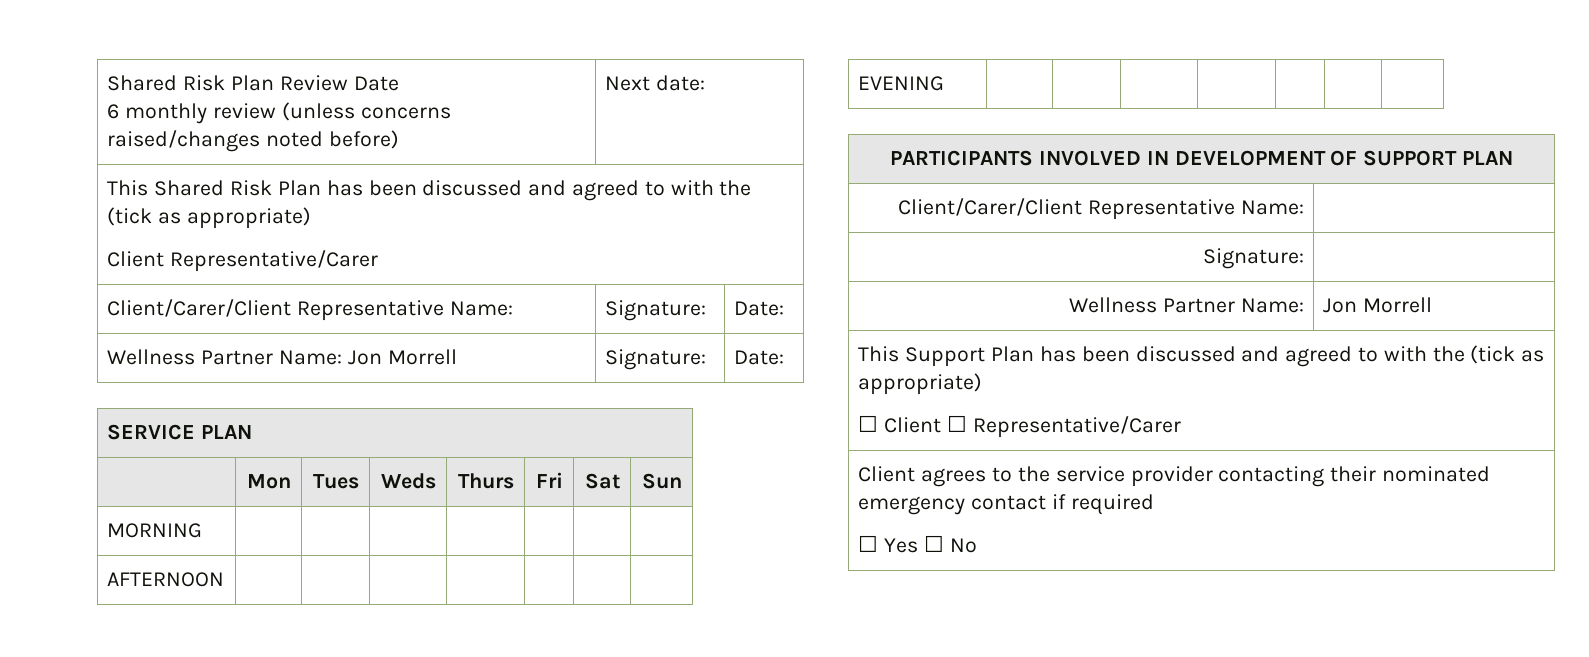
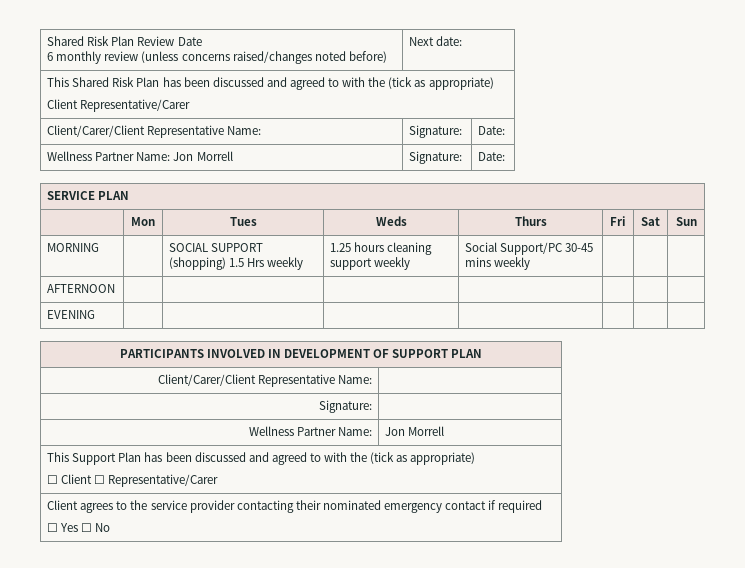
(203, 530) | | -> [169,243,264,252] [169,257,304,270] [330,242,433,255] [330,257,411,270] [465,242,594,255] [465,257,531,270] SOCIAL SUPPORT (shopping) 1.5 Hrs weekly | 1.25 hours cleaning support weekly | Social Support/PC 30-45 mins weekly

